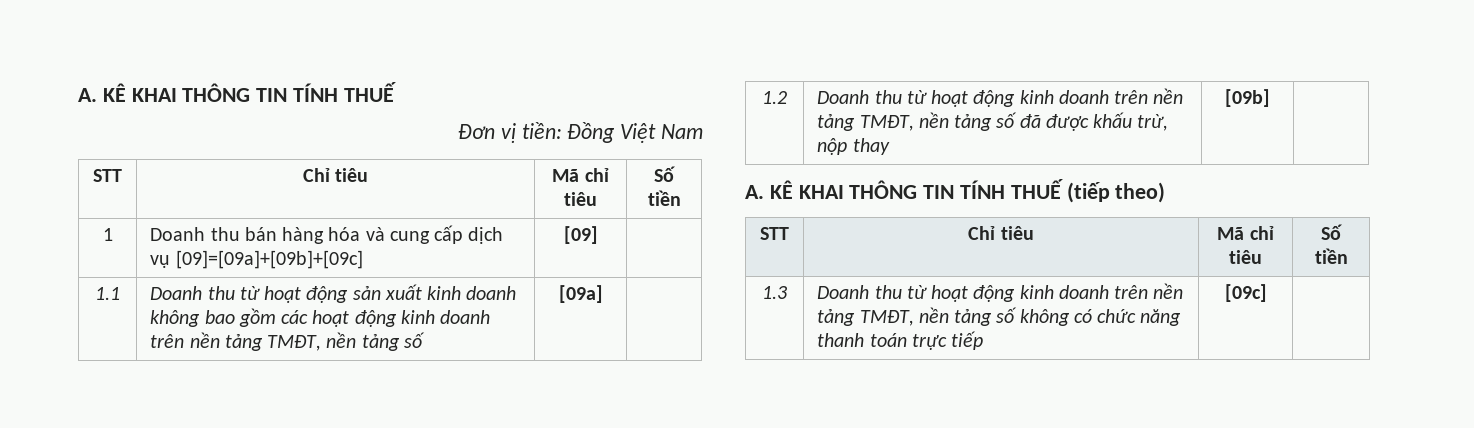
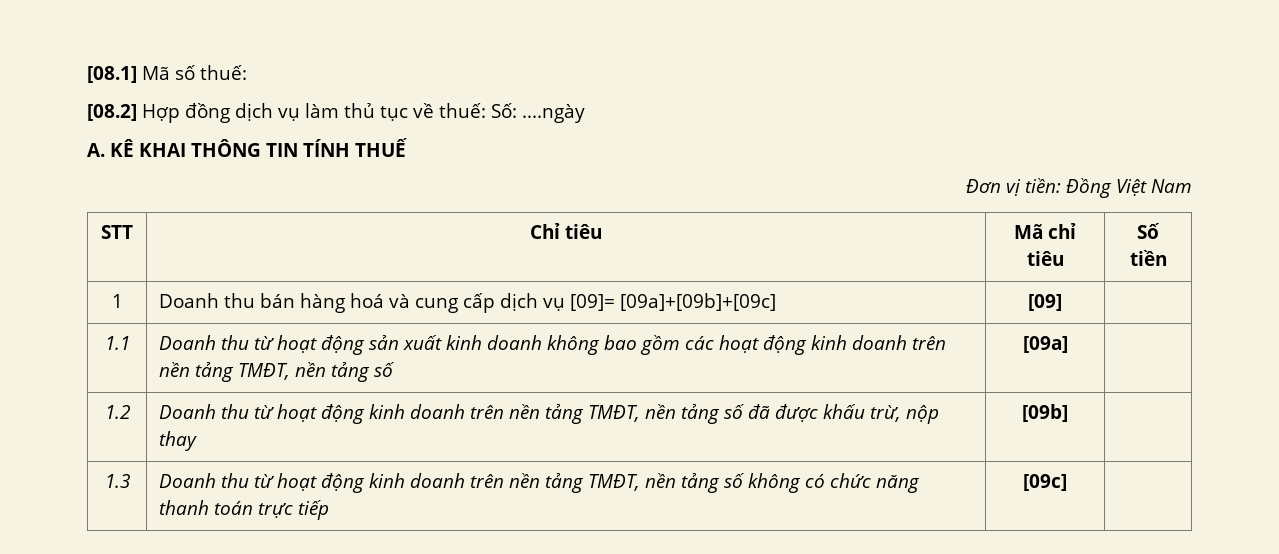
(78, 95) none -> [87,65,247,83] [87,103,585,123] [08.1] Mã số thuế: // [08.2] Hợp đồng dịch vụ làm thủ tục về thuế: Số: ....ngày //
[328,227,361,241] hóa -> [350,293,385,308] hoá
[175,250,363,269] [09]=[09a]+[09b]+[09c] -> [570,293,777,311] [09]= [09a]+[09b]+[09c]
[745,179,1166,203] [760,227,789,240] [968,226,1034,240] [1217,226,1274,240] [1229,250,1262,264] [1321,224,1343,240] [1314,248,1348,264] // A. KÊ KHAI THÔNG TIN TÍNH THUẾ (tiếp theo) // STT | Chỉ tiêu | Mã chỉ tiêu | Số tiền -> (1068, 413) none

